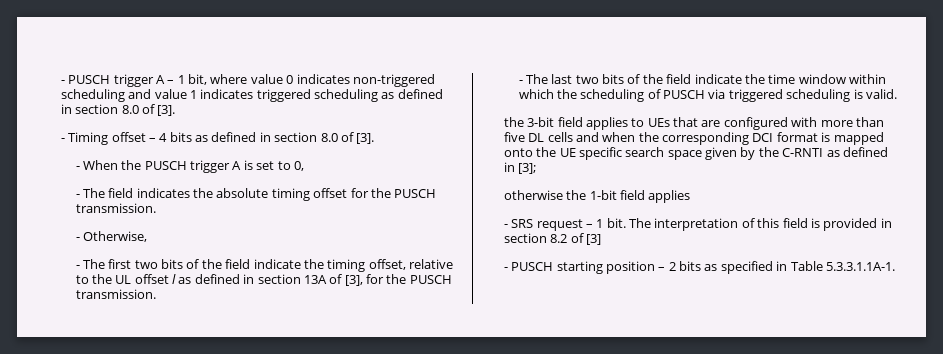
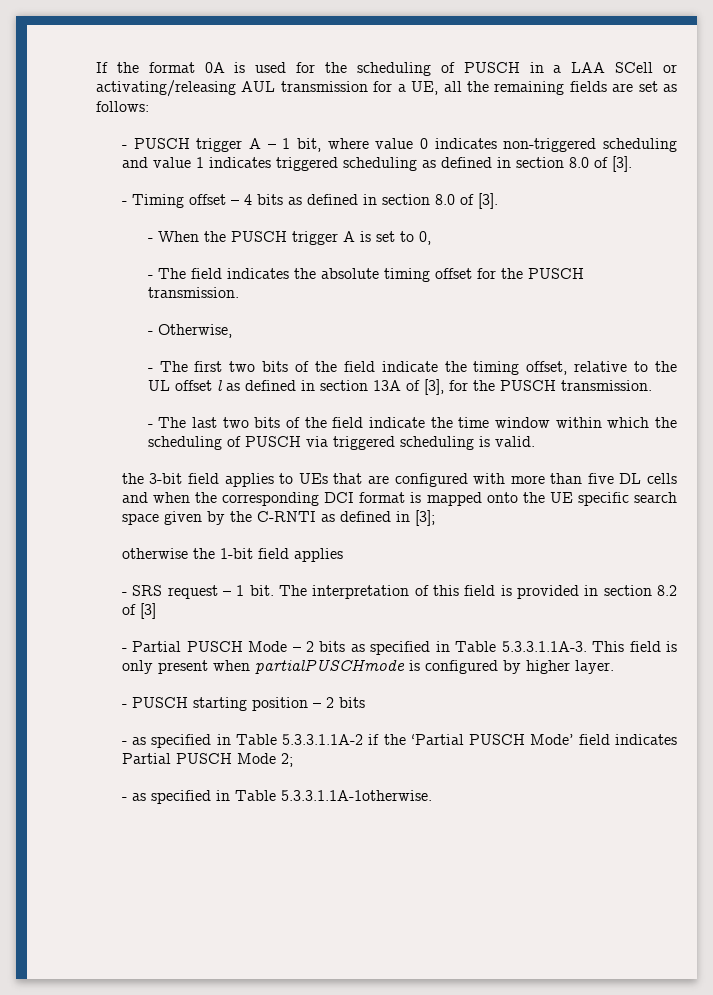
(60, 82) none -> [96,62,677,76] [96,80,677,97] [96,101,149,112] If the format 0A is used for the scheduling of PUSCH in a LAA SCell or activating/releasing AUL transmission for a UE, all the remaining fields are set as follows: //
[511,261,655,274] PUSCH starting position -> [132,641,288,652] Partial PUSCH Mode
[825,262,895,271] 5.3.3.1.1A-1. -> [501,641,677,652] [121,659,614,674] [121,697,365,711] [121,734,677,748] [121,753,293,767] [121,790,432,804] 5.3.3.1.1A-3. This field is only present when partialPUSCHmode is configured by higher layer. // - PUSCH starting position – 2 bits // - as specified in Table 5.3.3.1.1A-2 if the ‘Partial PUSCH Mode’ field indicates Partial PUSCH Mode 2; // - as specified in Table 5.3.3.1.1A-1otherwise.

